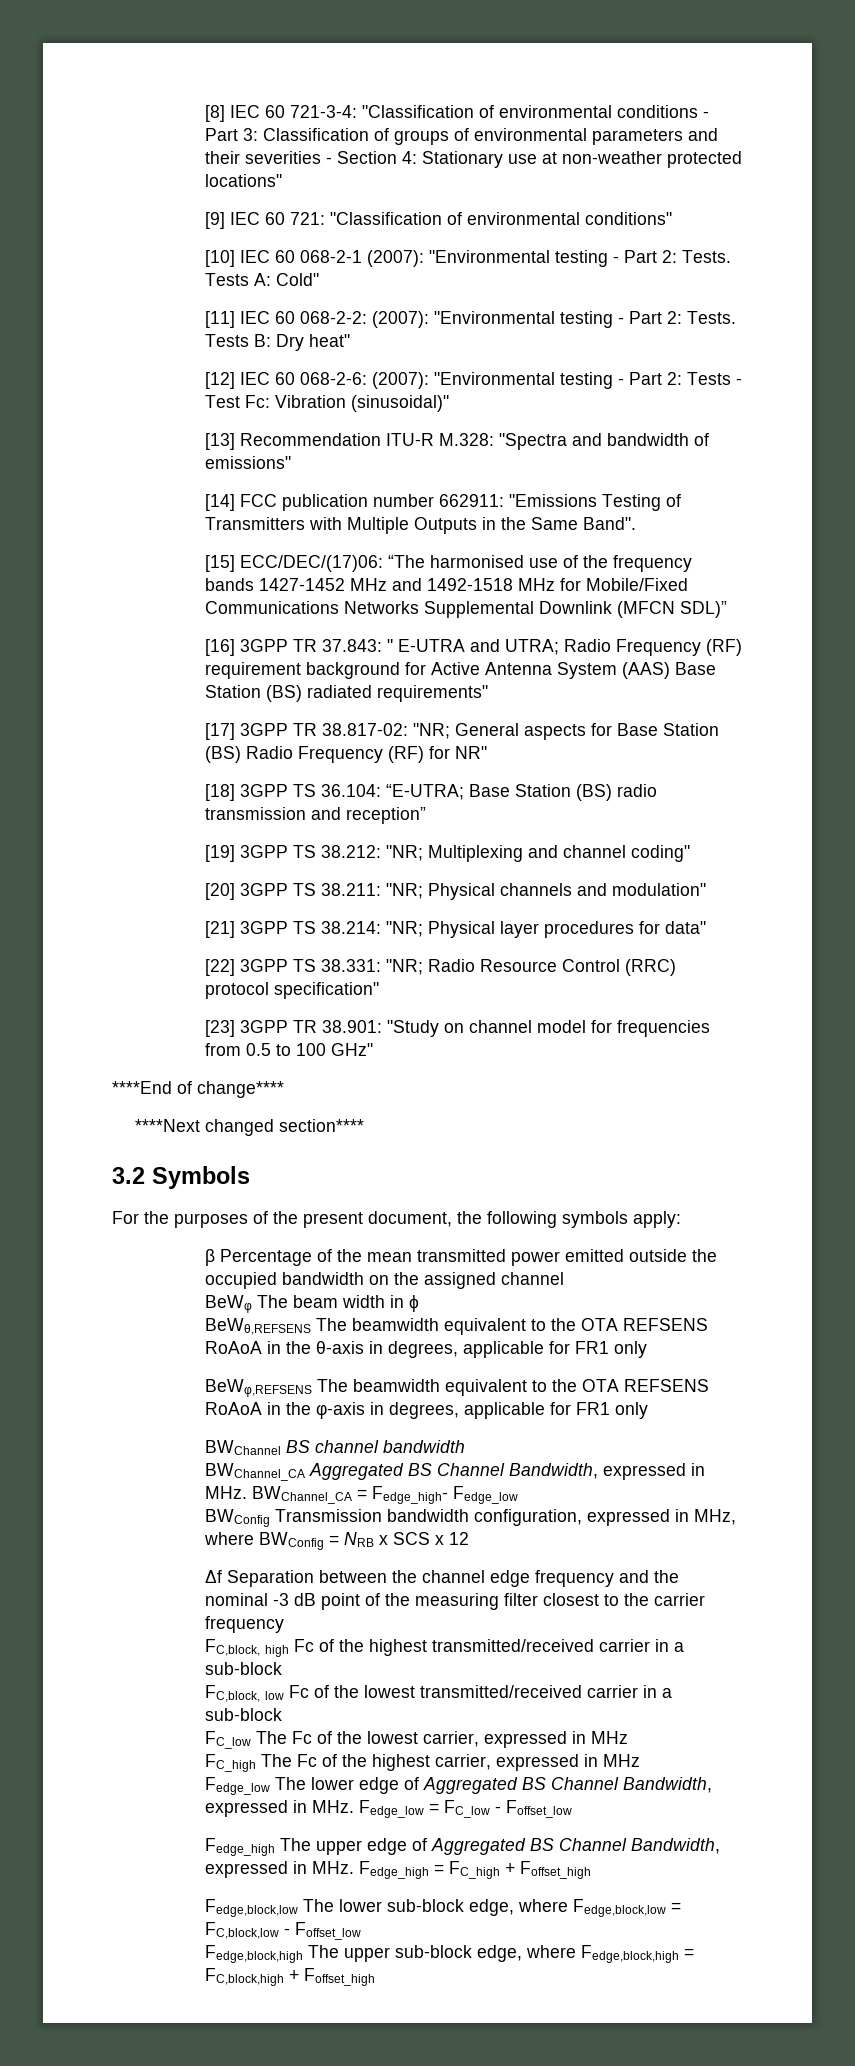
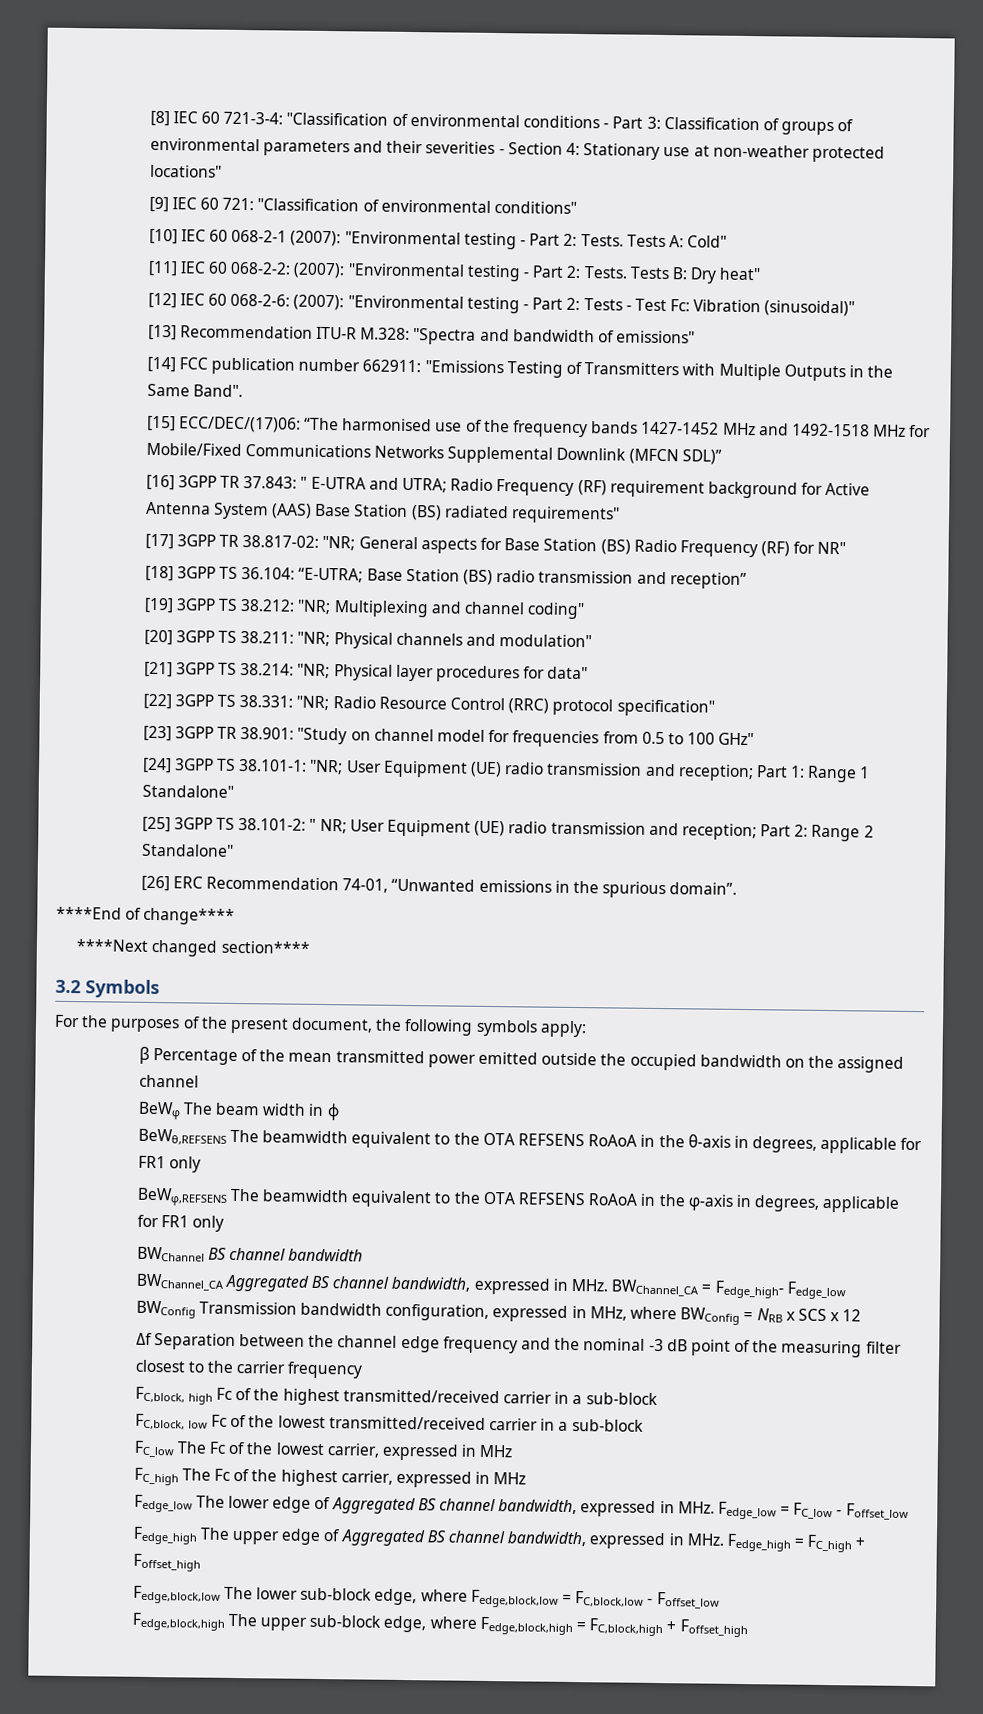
(374, 1049) none -> [141,757,871,783] [141,784,234,798] [141,816,874,842] [140,843,234,857] [140,875,738,899] // [24] 3GPP TS 38.101-1: "NR; User Equipment (UE) radio transmission and reception; Part 1: Range 1 Standalone" // [25] 3GPP TS 38.101-2: " NR; User Equipment (UE) radio transmission and reception; Part 2: Range 2 Standalone" // [26] ERC Recommendation 74-01, “Unwanted emissions in the spurious domain”.
[437,1463,599,1479] Channel Bandwidth, -> [332,1276,472,1292] channel bandwidth,
[551,1777,713,1793] Channel Bandwidth, -> [439,1498,578,1515] channel bandwidth,
[559,1838,721,1854] Channel Bandwidth, -> [448,1530,587,1547] channel bandwidth,

